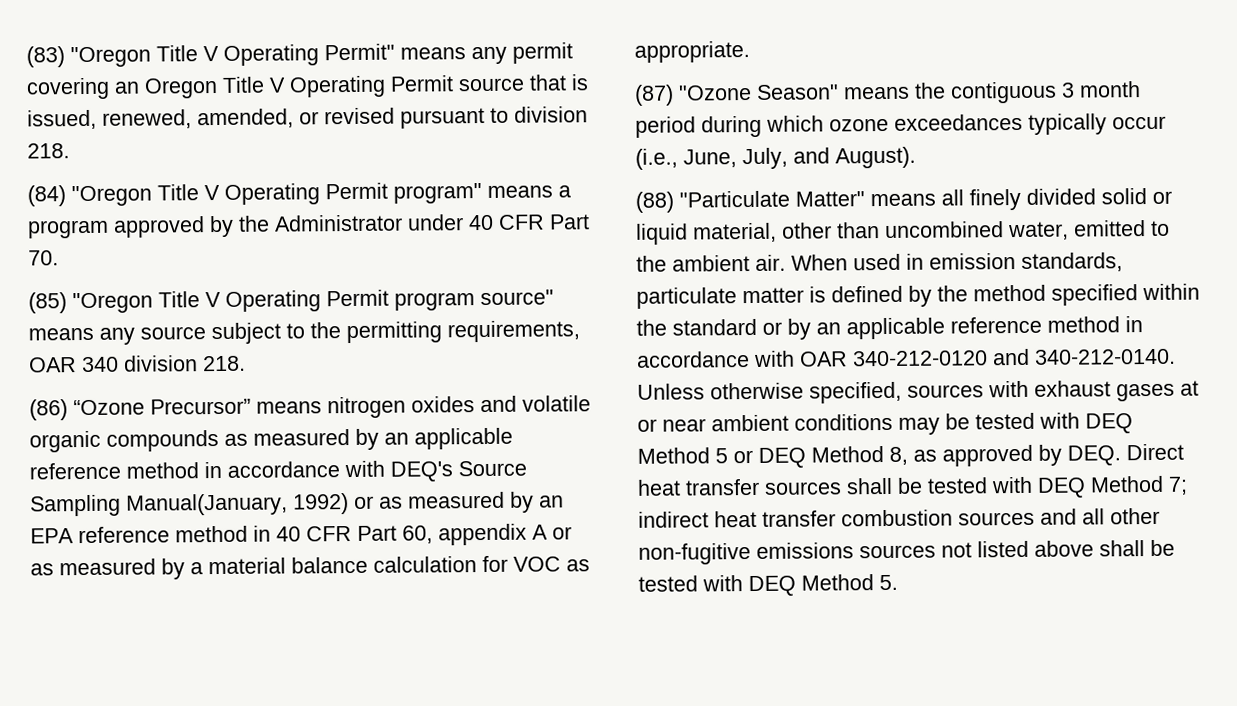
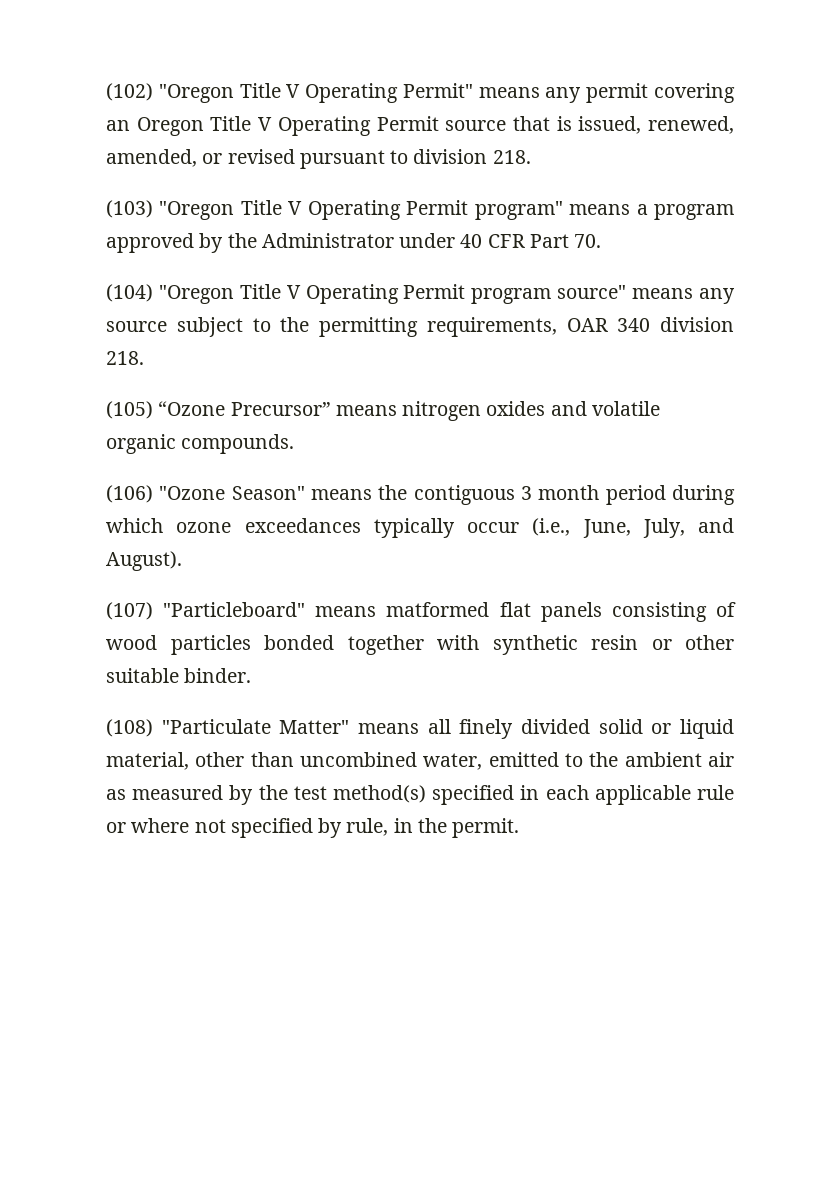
[26,46,65,68] (83) -> [106,83,153,101] (102)
[27,185,66,207] (84) -> [106,200,153,218] (103)
[28,292,67,314] (85) -> [106,284,153,302] (104)
[29,399,68,421] (86) -> [106,401,153,419] (105)
[106,427,513,452] [29,460,527,482] [30,491,564,517] [30,523,572,546] [30,555,590,580] [634,41,750,63] [634,84,674,106] compounds as measured by an applicable reference method in accordance with DEQ's Source Sampling Manual(January, 1992) or as measured by an EPA reference method in 40 CFR Part 60, appendix A or as measured by a material balance calculation for VOC as appropriate. // (87) -> [181,434,295,454] [106,485,153,503] compounds. // (106)
[635,191,674,213] (88) -> [106,602,736,622] [106,635,734,655] [106,668,252,683] [106,719,153,737] (107) "Particleboard" means matformed flat panels consisting of wood particles bonded together with synthetic resin or other suitable binder. // (108)
[755,252,1123,272] [636,283,1200,309] [636,316,1143,340] [636,348,1176,368] [637,380,1199,404] [637,412,1133,435] [637,443,1184,468] [637,475,1188,498] [638,507,1160,528] [638,539,1175,565] [638,574,898,597] air. When used in emission standards, particulate matter is defined by the method specified within the standard or by an applicable reference method in accordance with OAR 340-212-0120 and 340-212-0140. Unless otherwise specified, sources with exhaust gases at or near ambient conditions may be tested with DEQ Method 5 or DEQ Method 8, as approved by DEQ. Direct heat transfer sources shall be tested with DEQ Method 7; indirect heat transfer combustion sources and all other non-fugitive emissions sources not listed above shall be tested with DEQ Method 5. -> [708,752,734,767] [106,785,734,805] [106,818,520,838] air as measured by the test method(s) specified in each applicable rule or where not specified by rule, in the permit.

